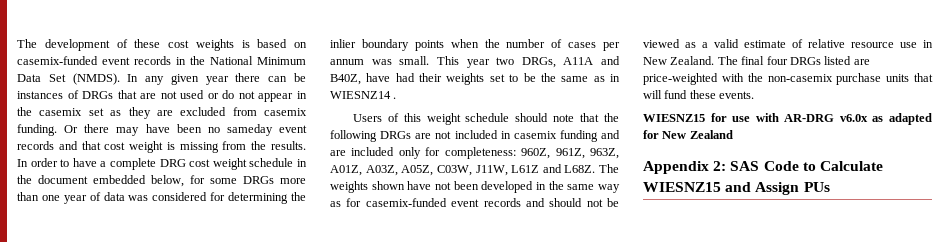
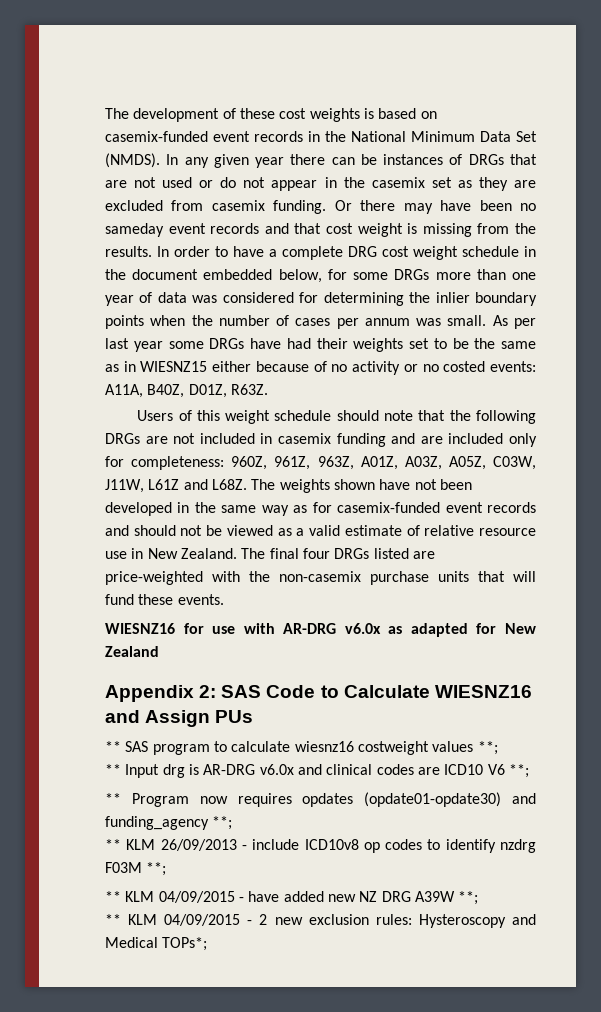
[436,56,620,68] [330,74,361,85] This year two DRGs, A11A and B40Z, -> [492,315,536,329] [105,338,245,352] As per last year some DRGs
[330,91,397,99] WIESNZ14 . -> [140,361,536,375] [105,384,268,398] WIESNZ15 either because of no activity or no costed events: A11A, B40Z, D01Z, R63Z.
[643,114,705,122] WIESNZ15 -> [105,623,175,634] WIESNZ16
[643,182,721,192] WIESNZ15 -> [434,685,532,698] WIESNZ16
(830, 187) none -> [105,741,498,755] [105,764,529,778] [105,792,536,807] [105,816,233,830] [105,839,536,853] [105,862,167,876] [105,891,479,905] [105,914,536,928] [105,937,208,951] // ** SAS program to calculate wiesnz16 costweight values **; // ** Input drg is AR-DRG v6.0x and clinical codes are ICD10 V6 **; // ** Program now requires opdates (opdate01-opdate30) and funding_agency **; // ** KLM 26/09/2013 - include ICD10v8 op codes to identify nzdrg F03M **; // ** KLM 04/09/2015 - have added new NZ DRG A39W **; // ** KLM 04/09/2015 - 2 new exclusion rules: Hysteroscopy and Medical TOPs*;

